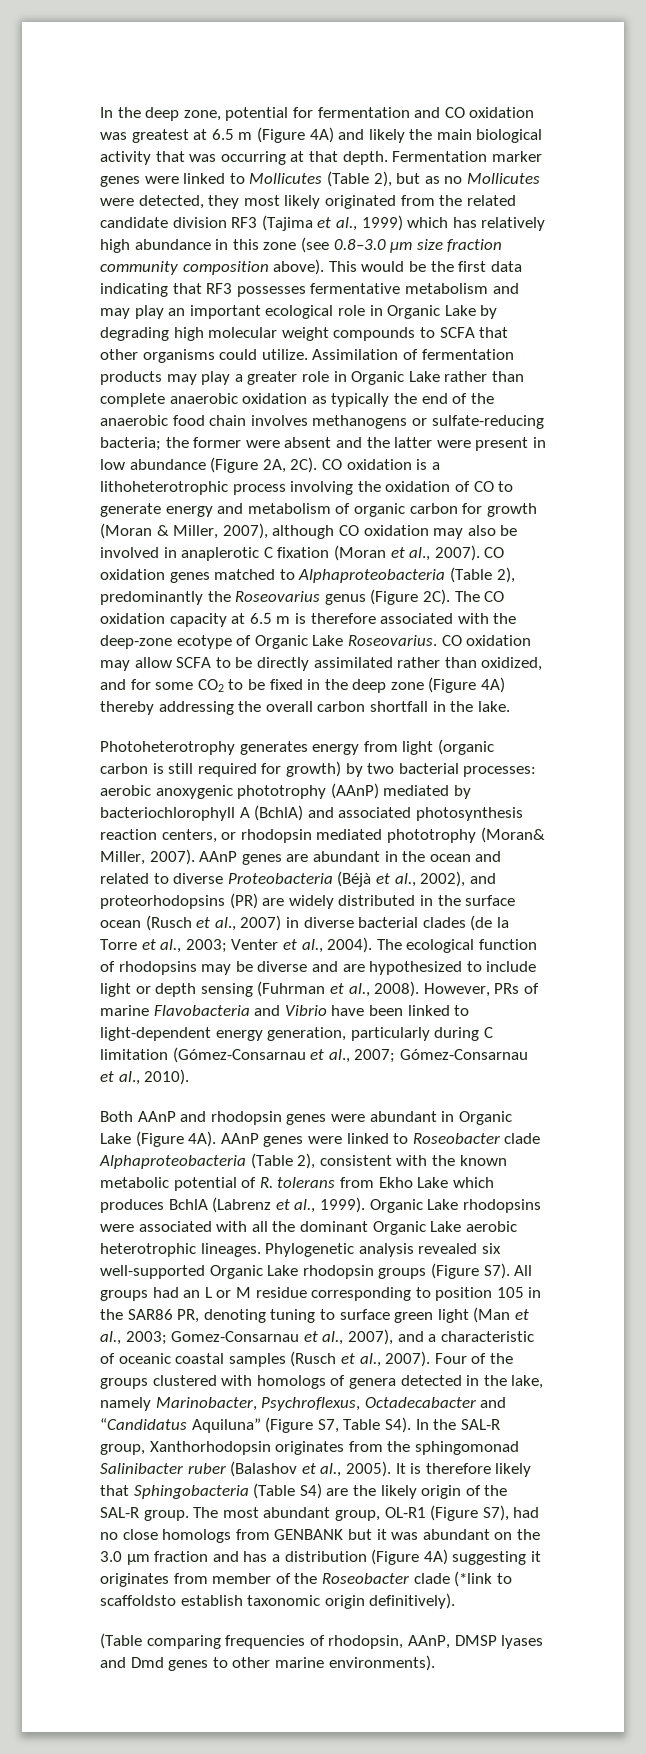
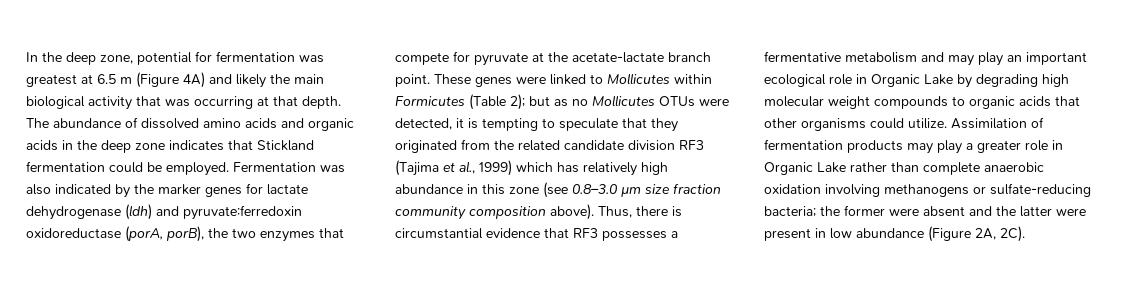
[414,107,535,118] and CO oxidation -> (295, 56) none
[392,151,542,162] [100,171,392,187] Fermentation marker genes were linked to Mollicutes (Table 2), -> [26,117,354,131] [26,140,314,153] [26,161,345,176] [26,183,308,198] [26,204,302,220] [26,226,344,242] [395,51,711,66] [395,73,712,87] [395,94,525,110] The abundance of dissolved amino acids and organic acids in the deep zone indicates that Stickland fermentation could be employed. Fermentation was also indicated by the marker genes for lactate dehydrogenase (ldh) and pyruvate:ferredoxin oxidoreductase (porA, porB), the two enzymes that compete for pyruvate at the acetate-lactate branch point. These genes were linked to Mollicutes within Formicutes (Table 2);
(540, 178) none -> [659,96,695,107] OTUs
[208,195,321,209] they most likely -> [456,118,678,132] it is tempting to speculate that they
[328,261,522,272] [100,283,168,297] This would be the first data indicating -> [598,206,682,218] [395,228,540,239] Thus, there is circumstantial evidence
(306, 291) none -> [671,231,678,238] a
[439,327,475,338] SCFA -> [969,96,1051,109] organic acids
[311,393,494,407] [100,415,308,426] as typically the end of the anaerobic food chain involves -> [825,184,880,197] involving
[321,459,440,470] [100,481,514,495] [100,503,537,517] [100,523,518,539] [100,545,505,561] [100,567,515,583] [100,589,505,605] [100,613,517,627] [100,635,532,649] [100,657,543,671] [100,677,506,693] [100,701,510,715] [100,739,494,755] [100,761,537,777] [100,783,471,799] [100,805,523,821] [100,827,545,843] [100,849,502,865] [100,871,496,887] [100,893,516,909] [100,915,509,931] [100,937,537,953] [100,961,537,975] [100,981,539,997] [100,1005,470,1016] [100,1027,493,1041] [100,1047,528,1063] [100,1069,190,1085] [100,1111,512,1125] [100,1131,541,1147] [99,1153,507,1169] [100,1177,494,1191] [100,1197,541,1213] [100,1221,517,1235] [100,1243,501,1257] [100,1263,533,1279] [100,1287,542,1301] [100,1307,529,1323] [100,1329,534,1345] [100,1351,513,1367] [100,1375,544,1389] [100,1397,507,1411] [100,1417,500,1433] [100,1441,519,1455] [100,1461,532,1477] [100,1483,508,1499] [100,1505,540,1521] [100,1529,540,1543] [100,1549,541,1565] [100,1571,512,1587] [100,1593,456,1609] [100,1633,544,1649] [100,1655,435,1671] CO oxidation is a lithoheterotrophic process involving the oxidation of CO to generate energy and metabolism of organic carbon for growth (Moran & Miller, 2007), although CO oxidation may also be involved in anaplerotic C fixation (Moran et al., 2007). CO oxidation genes matched to Alphaproteobacteria (Table 2), predominantly the Roseovarius genus (Figure 2C). The CO oxidation capacity at 6.5 m is therefore associated with the deep-zone ecotype of Organic Lake Roseovarius. CO oxidation may allow SCFA to be directly assimilated rather than oxidized, and for some CO2 to be fixed in the deep zone (Figure 4A) thereby addressing the overall carbon shortfall in the lake. // Photoheterotrophy generates energy from light (organic carbon is still required for growth) by two bacterial processes: aerobic anoxygenic phototrophy (AAnP) mediated by bacteriochlorophyll A (BchlA) and associated photosynthesis reaction centers, or rhodopsin mediated phototrophy (Moran& Miller, 2007). AAnP genes are abundant in the ocean and related to diverse Proteobacteria (Béjà et al., 2002), and proteorhodopsins (PR) are widely distributed in the surface ocean (Rusch et al., 2007) in diverse bacterial clades (de la Torre et al., 2003; Venter et al., 2004). The ecological function of rhodopsins may be diverse and are hypothesized to include light or depth sensing (Fuhrman et al., 2008). However, PRs of marine Flavobacteria and Vibrio have been linked to light-dependent energy generation, particularly during C limitation (Gómez-Consarnau et al., 2007; Gómez-Consarnau et al., 2010). // Both AAnP and rhodopsin genes were abundant in Organic Lake (Figure 4A). AAnP genes were linked to Roseobacter clade Alphaproteobacteria (Table 2), consistent with the known metabolic potential of R. tolerans from Ekho Lake which produces BchlA (Labrenz et al., 1999). Organic Lake rhodopsins were associated with all the dominant Organic Lake aerobic heterotrophic lineages. Phylogenetic analysis revealed six well-supported Organic Lake rhodopsin groups (Figure S7). All groups had an L or M residue corresponding to position 105 in the SAR86 PR, denoting tuning to surface green light (Man et al., 2003; Gomez-Consarnau et al., 2007), and a characteristic of oceanic coastal samples (Rusch et al., 2007). Four of the groups clustered with homologs of genera detected in the lake, namely Marinobacter, Psychroflexus, Octadecabacter and “Candidatus Aquiluna” (Figure S7, Table S4). In the SAL-R group, Xanthorhodopsin originates from the sphingomonad Salinibacter ruber (Balashov et al., 2005). It is therefore likely that Sphingobacteria (Table S4) are the likely origin of the SAL-R group. The most abundant group, OL-R1 (Figure S7), had no close homologs from GENBANK but it was abundant on the 3.0 µm fraction and has a distribution (Figure 4A) suggesting it originates from member of the Roseobacter clade (*link to scaffoldsto establish taxonomic origin definitively). // (Table comparing frequencies of rhodopsin, AAnP, DMSP lyases and Dmd genes to other marine environments). -> (1025, 234) none

